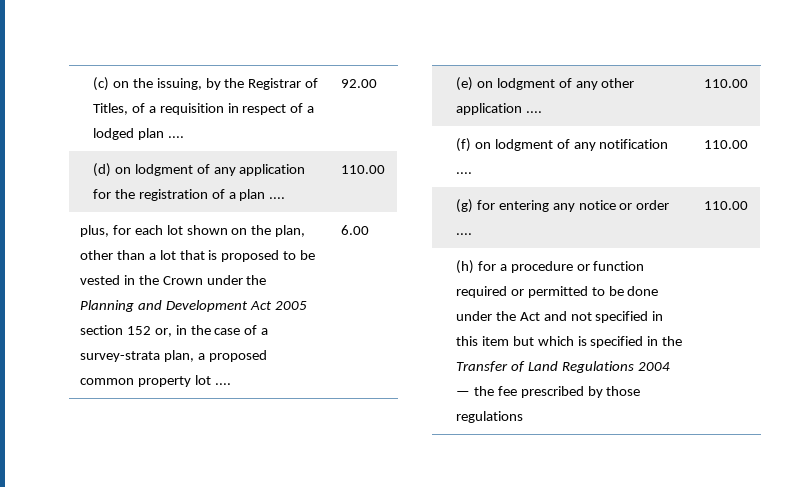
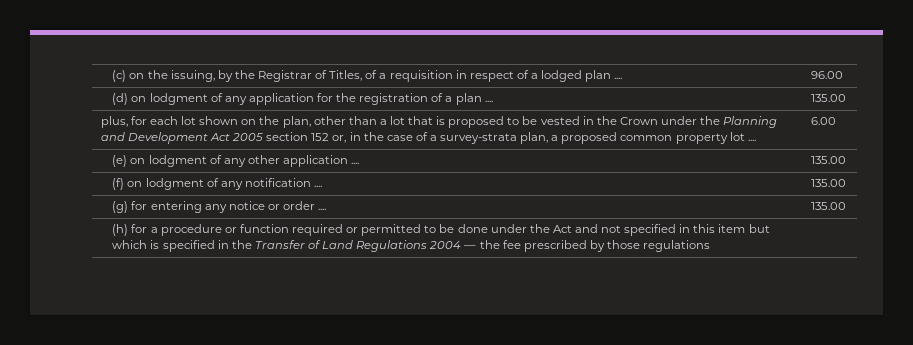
[340,79,377,88] 92.00 -> [810,71,843,79] 96.00
[340,165,385,174] 110.00 -> [810,94,846,102] 135.00
[703,79,748,88] 110.00 -> [810,156,846,164] 135.00
[703,140,748,149] 110.00 -> [810,179,846,187] 135.00
[703,201,748,210] 110.00 -> [810,202,846,210] 135.00

